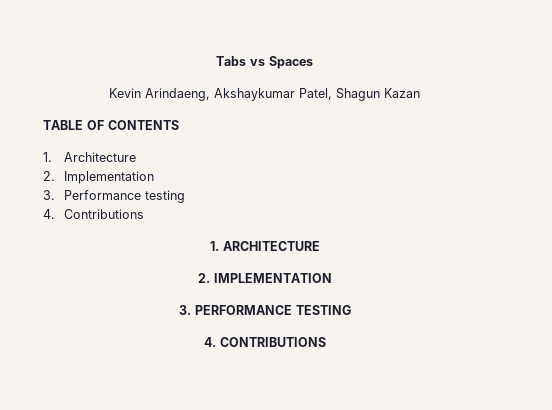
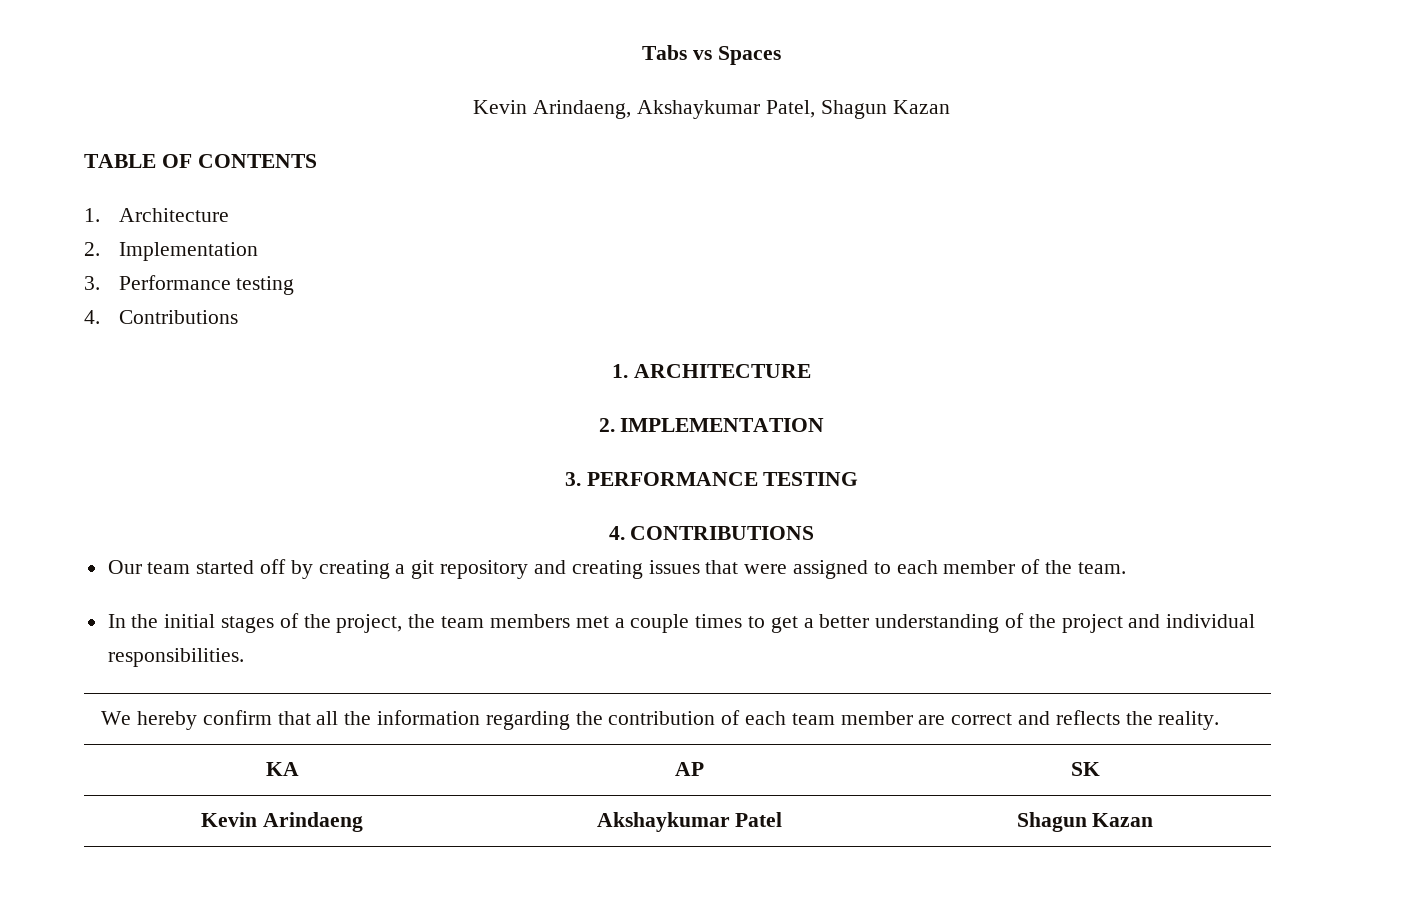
(326, 342) none -> [107,559,1126,579] [107,613,1256,633] [107,648,244,667] [101,710,1220,730] [265,762,299,776] [674,762,704,776] [1070,762,1100,776] [201,812,363,832] [596,812,783,832] [1016,812,1154,832] // Our team started off by creating a git repository and creating issues that were assigned to each member of the team. // In the initial stages of the project, the team members met a couple times to get a better understanding of the project and individual responsibilities. // We hereby confirm that all the information regarding the contribution of each team member are correct and reflects the reality. // KA | AP | SK // Kevin Arindaeng | Akshaykumar Patel | Shagun Kazan

